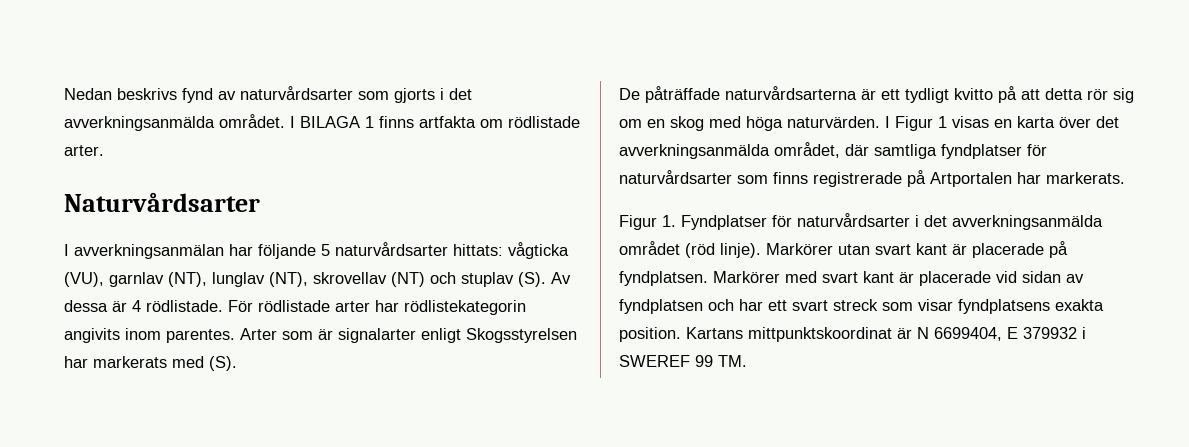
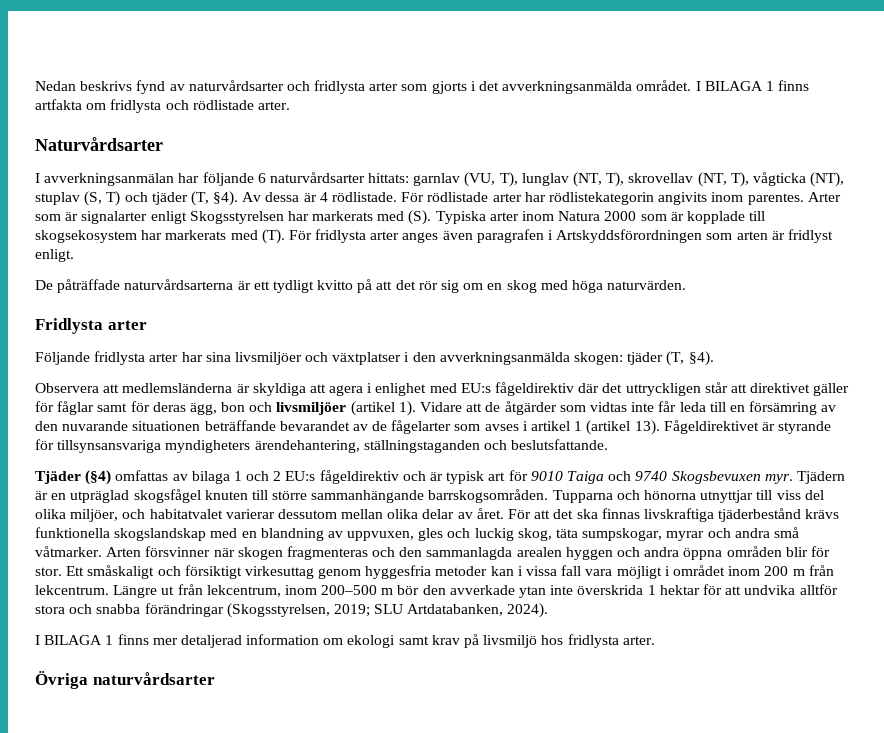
(353, 93) none -> [286,80,399,94] och fridlysta arter
(503, 123) none -> [110,99,189,113] fridlysta och
[321,244,330,256] 5 -> [257,173,266,183] 6
[508,242,569,259] [64,272,546,287] vågticka (VU), garnlav (NT), lunglav (NT), skrovellav (NT) och stuplav (S). -> [413,172,845,187] [35,191,239,206] garnlav (VU, T), lunglav (NT, T), skrovellav (NT, T), vågticka (NT), stuplav (S, T) och tjäder (T, §4).
(237, 363) none -> [435,211,766,224] [35,229,833,244] [35,249,74,262] Typiska arter inom Natura 2000 som är kopplade till skogsekosystem har markerats med (T). För fridlysta arter anges även paragrafen i Artskyddsförordningen som arten är fridlyst enligt.
[1045,88,1083,100] detta -> [395,280,416,290] det
[885,116,1119,131] [619,142,1047,159] [619,170,1125,187] [619,213,1103,230] [619,241,1068,258] [619,271,1084,286] [619,299,1104,314] [619,327,1086,342] [619,355,747,367] I Figur 1 visas en karta över det avverkningsanmälda området, där samtliga fyndplatser för naturvårdsarter som finns registrerade på Artportalen har markerats. // Figur 1. Fyndplatser för naturvårdsarter i det avverkningsanmälda området (röd linje). Markörer utan svart kant är placerade på fyndplatsen. Markörer med svart kant är placerade vid sidan av fyndplatsen och har ett svart streck som visar fyndplatsens exakta position. Kartans mittpunktskoordinat är N 6699404, E 379932 i SWEREF 99 TM. -> [35,318,147,334] [35,351,714,366] [35,382,850,396] [35,401,837,416] [35,420,832,435] [35,439,609,453] [35,470,845,485] [35,489,824,503] [35,508,840,522] [35,527,799,541] [35,546,830,560] [35,565,834,579] [35,584,838,598] [35,603,549,618] [35,634,655,648] [35,671,215,689] // Fridlysta arter // Följande fridlysta arter har sina livsmiljöer och växtplatser i den avverkningsanmälda skogen: tjäder (T, §4). // Observera att medlemsländerna är skyldiga att agera i enlighet med EU:s fågeldirektiv där det uttryckligen står att direktivet gäller för fåglar samt för deras ägg, bon och livsmiljöer (artikel 1). Vidare att de åtgärder som vidtas inte får leda till en försämring av den nuvarande situationen beträffande bevarandet av de fågelarter som avses i artikel 1 (artikel 13). Fågeldirektivet är styrande för tillsynsansvariga myndigheters ärendehantering, ställningstaganden och beslutsfattande. // Tjäder (§4) omfattas av bilaga 1 och 2 EU:s fågeldirektiv och är typisk art för 9010 Taiga och 9740 Skogsbevuxen myr. Tjädern är en utpräglad skogsfågel knuten till större sammanhängande barrskogsområden. Tupparna och hönorna utnyttjar till viss del olika miljöer, och habitatvalet varierar dessutom mellan olika delar av året. För att det ska finnas livskraftiga tjäderbestånd krävs funktionella skogslandskap med en blandning av uppvuxen, gles och luckig skog, täta sumpskogar, myrar och andra små våtmarker. Arten försvinner när skogen fragmenteras och den sammanlagda arealen hyggen och andra öppna områden blir för stor. Ett småskaligt och försiktigt virkesuttag genom hyggesfria metoder kan i vissa fall vara möjligt i området inom 200 m från lekcentrum. Längre ut från lekcentrum, inom 200–500 m bör den avverkade ytan inte överskrida 1 hektar för att undvika alltför stora och snabba förändringar (Skogsstyrelsen, 2019; SLU Artdatabanken, 2024). // I BILAGA 1 finns mer detaljerad information om ekologi samt krav på livsmiljö hos fridlysta arter. // Övriga naturvårdsarter

